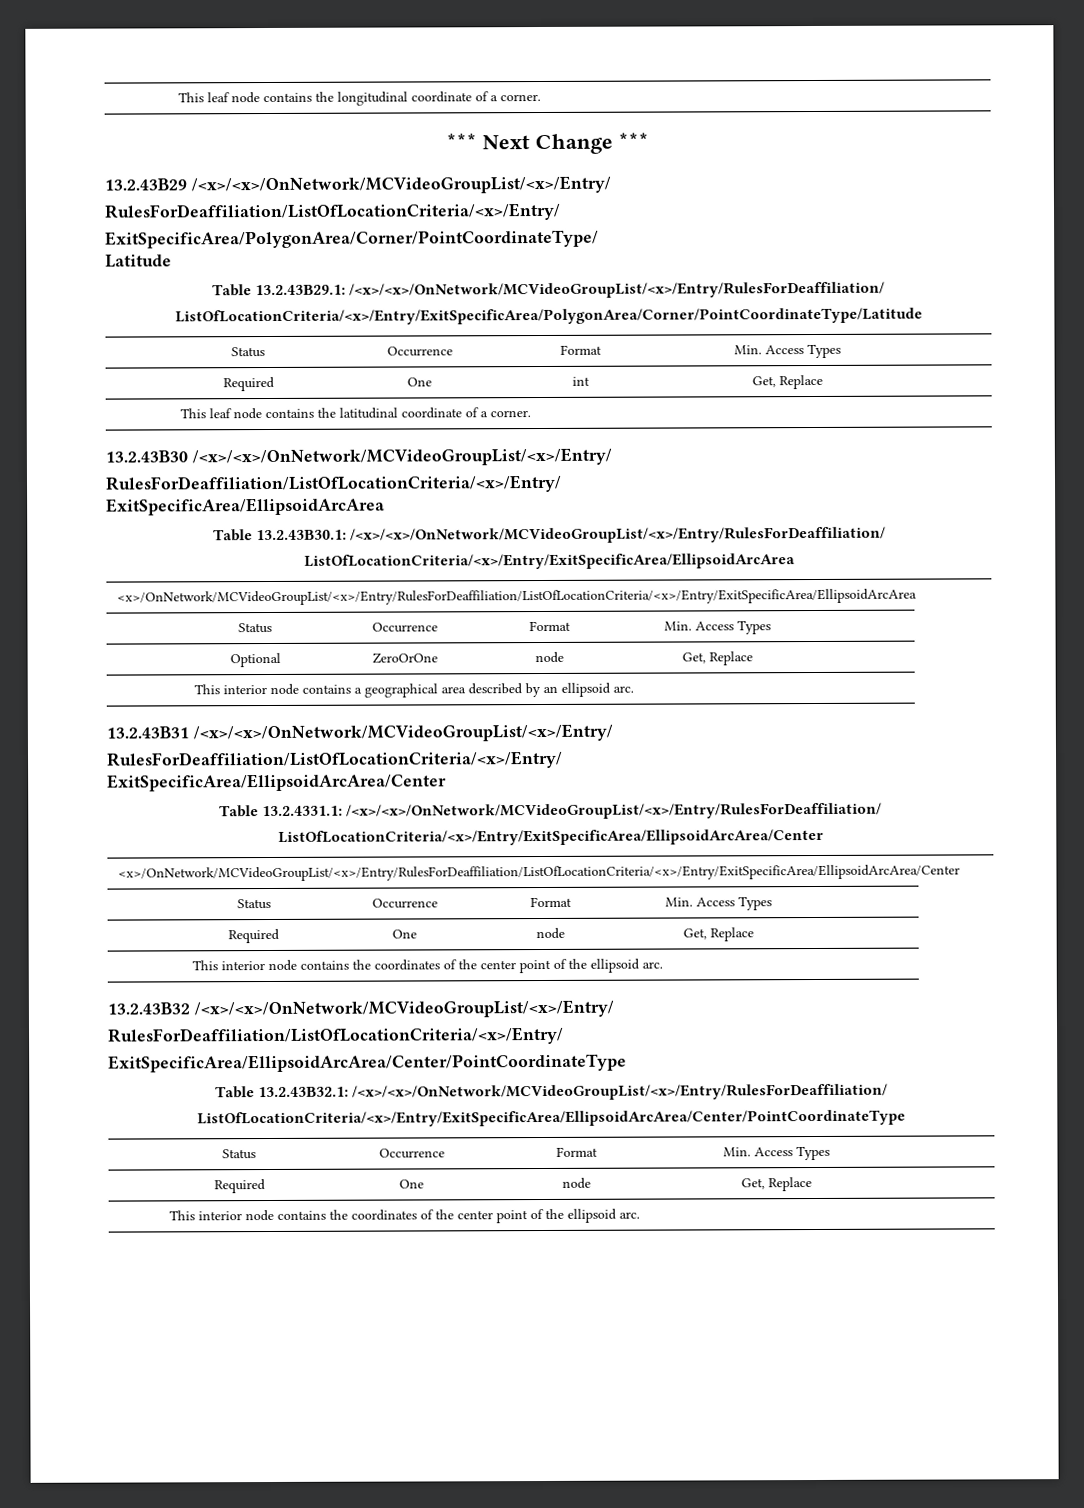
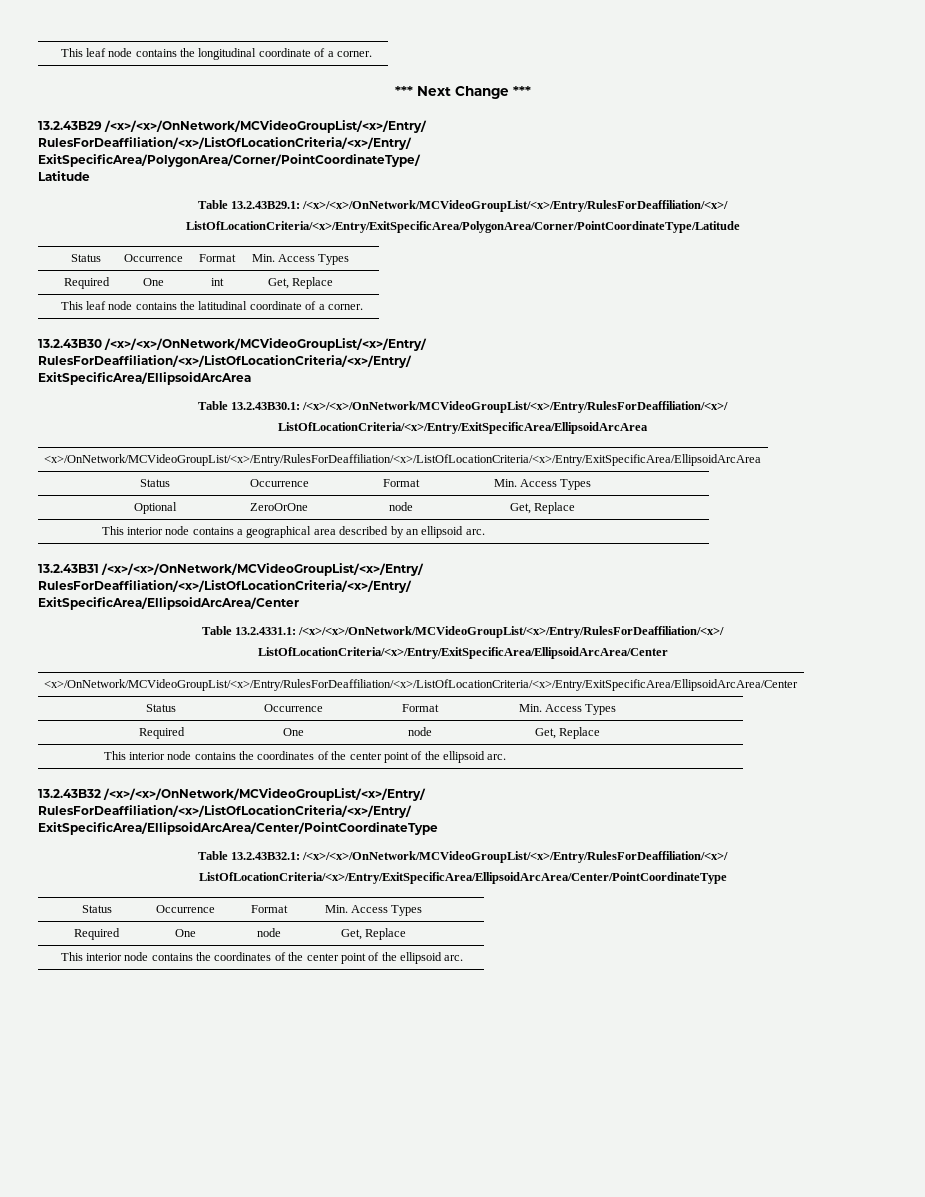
[104,202,561,222] RulesForDeaffiliation/ListOfLocationCriteria/<x>/Entry/ -> [38,137,412,150] RulesForDeaffiliation/<x>/ListOfLocationCriteria/<x>/Entry/
[349,281,886,299] /<x>/<x>/OnNetwork/MCVideoGroupList/<x>/Entry/RulesForDeaffiliation/ -> [302,200,729,212] /<x>/<x>/OnNetwork/MCVideoGroupList/<x>/Entry/RulesForDeaffiliation/<x>/
[105,474,562,494] RulesForDeaffiliation/ListOfLocationCriteria/<x>/Entry/ -> [38,355,412,368] RulesForDeaffiliation/<x>/ListOfLocationCriteria/<x>/Entry/
[350,526,887,544] /<x>/<x>/OnNetwork/MCVideoGroupList/<x>/Entry/RulesForDeaffiliation/ -> [302,401,729,413] /<x>/<x>/OnNetwork/MCVideoGroupList/<x>/Entry/RulesForDeaffiliation/<x>/
[117,588,918,606] <x>/OnNetwork/MCVideoGroupList/<x>/Entry/RulesForDeaffiliation/ListOfLocationCriteria/<x>/Entry/ExitSpecificArea/EllipsoidArcArea -> [43,454,761,466] <x>/OnNetwork/MCVideoGroupList/<x>/Entry/RulesForDeaffiliation/<x>/ListOfLocationCriteria/<x>/Entry/ExitSpecificArea/EllipsoidArcArea
[106,750,563,770] RulesForDeaffiliation/ListOfLocationCriteria/<x>/Entry/ -> [38,580,412,593] RulesForDeaffiliation/<x>/ListOfLocationCriteria/<x>/Entry/
[346,802,883,820] /<x>/<x>/OnNetwork/MCVideoGroupList/<x>/Entry/RulesForDeaffiliation/ -> [298,626,725,638] /<x>/<x>/OnNetwork/MCVideoGroupList/<x>/Entry/RulesForDeaffiliation/<x>/
[118,864,961,882] <x>/OnNetwork/MCVideoGroupList/<x>/Entry/RulesForDeaffiliation/ListOfLocationCriteria/<x>/Entry/ExitSpecificArea/EllipsoidArcArea/Center -> [43,679,798,691] <x>/OnNetwork/MCVideoGroupList/<x>/Entry/RulesForDeaffiliation/<x>/ListOfLocationCriteria/<x>/Entry/ExitSpecificArea/EllipsoidArcArea/Center
[108,1026,564,1046] RulesForDeaffiliation/ListOfLocationCriteria/<x>/Entry/ -> [38,805,412,818] RulesForDeaffiliation/<x>/ListOfLocationCriteria/<x>/Entry/
[352,1083,889,1101] /<x>/<x>/OnNetwork/MCVideoGroupList/<x>/Entry/RulesForDeaffiliation/ -> [302,851,729,863] /<x>/<x>/OnNetwork/MCVideoGroupList/<x>/Entry/RulesForDeaffiliation/<x>/

